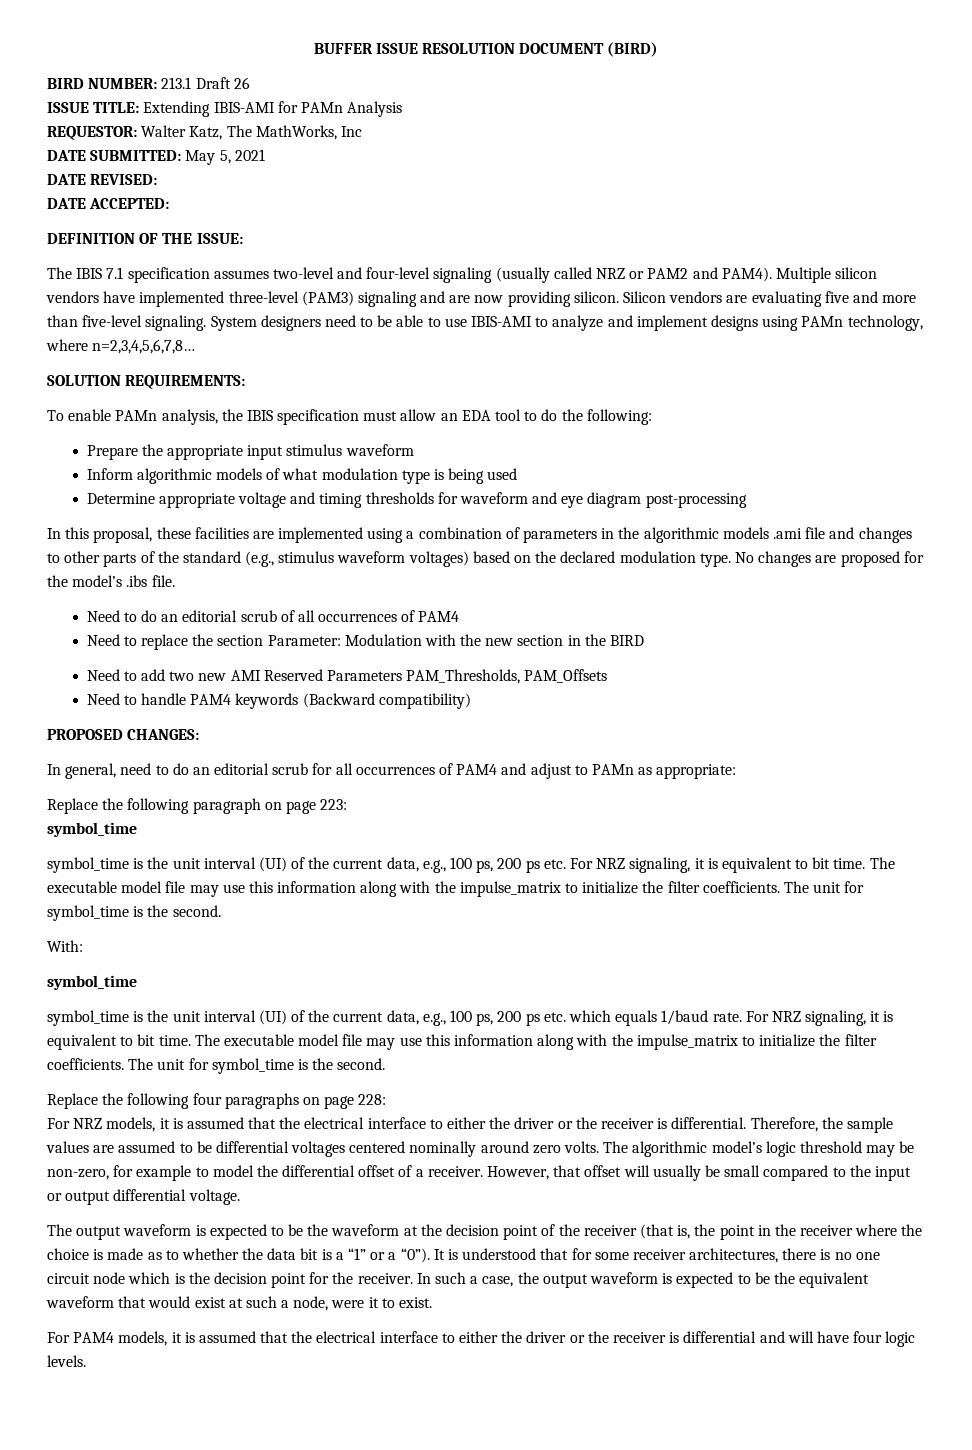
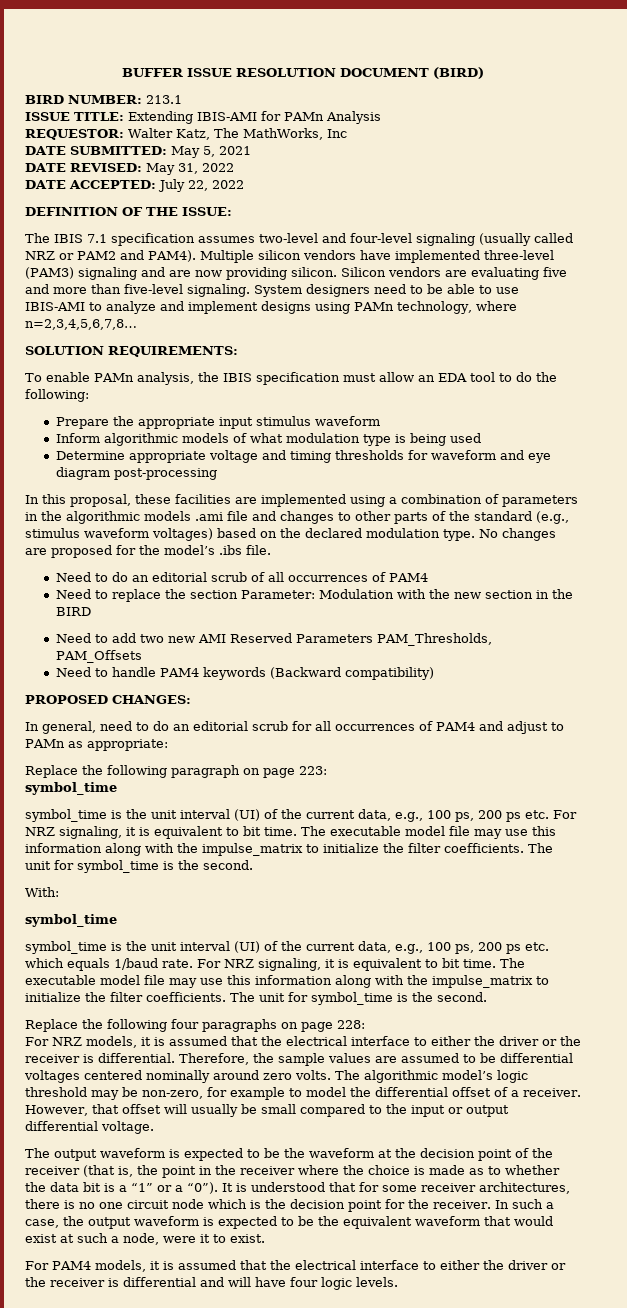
[195,77,250,89] Draft 26 -> (182, 99) none
(158, 179) none -> [146,163,234,175] May 31, 2022
(170, 203) none -> [158,179,244,192] July 22, 2022

